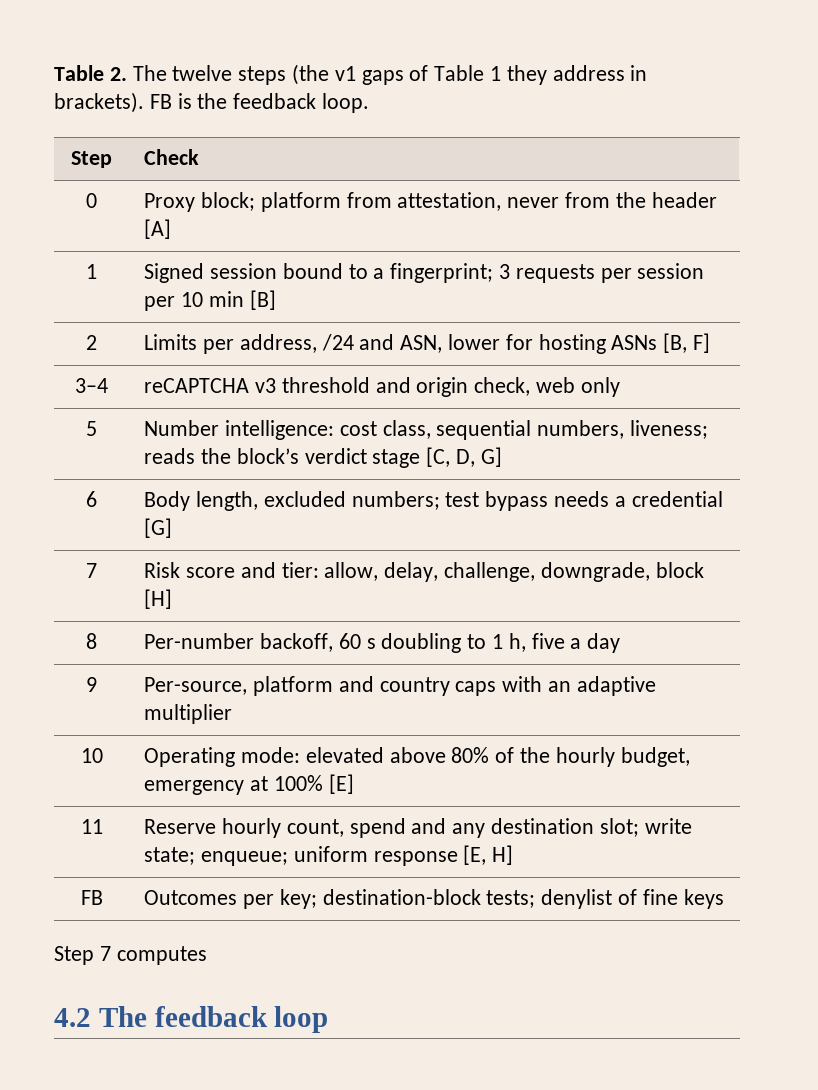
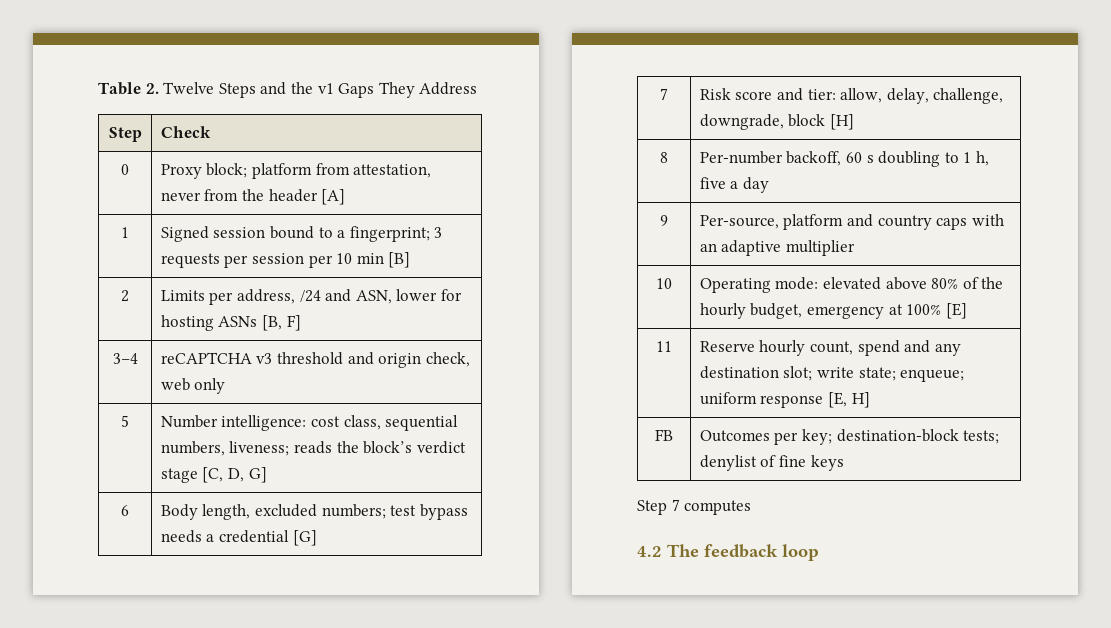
[132,64,648,85] [54,92,370,113] The twelve steps (the v1 gaps of Table 1 they address in brackets). FB is the feedback loop. -> [163,82,478,98] Twelve Steps and the v1 Gaps They Address

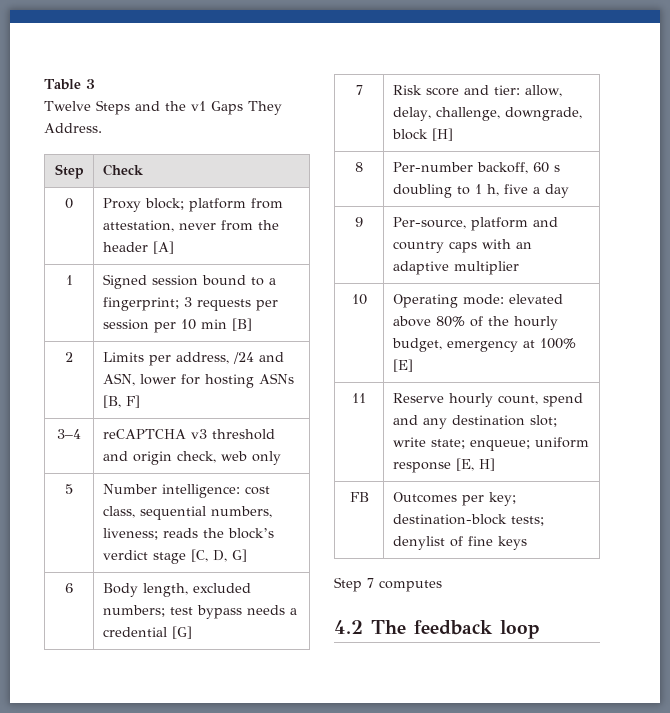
[145,83,159,94] 2. -> [85,79,95,89] 3 //
[419,82,478,95] Address -> [44,123,102,133] Address.

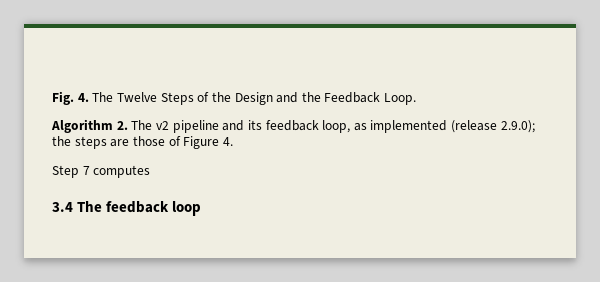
[44,79,95,90] [44,100,282,115] [44,123,102,133] [54,164,84,179] [102,164,144,176] [65,198,73,209] [102,198,283,212] [102,220,279,232] [102,241,174,254] [65,275,73,285] [102,274,276,289] [102,297,278,311] [102,318,252,333] [65,352,73,362] [102,352,284,366] [102,373,294,388] [102,395,140,408] [57,429,81,439] [102,429,275,440] [102,451,281,465] [65,484,73,494] [102,484,270,498] [102,506,272,520] [102,528,274,540] [102,549,247,564] [65,583,73,593] [102,583,251,597] [102,605,297,619] [102,626,192,639] [355,85,363,95] [392,85,562,97] [392,107,582,121] [391,128,453,141] [355,162,363,172] [392,162,560,174] [392,184,569,198] [355,217,363,227] [392,217,558,231] [392,239,532,253] [392,261,519,275] [351,294,367,305] [392,294,563,308] [392,316,558,330] [391,338,576,352] [392,359,413,372] [352,393,366,403] [392,393,583,407] [392,415,557,429] [392,437,589,451] [392,458,495,473] [349,492,369,502] [392,492,516,506] [392,514,544,526] [392,536,527,550] Table 3 // Twelve Steps and the v1 Gaps They Address. // Step | Check // 0 | Proxy block; platform from attestation, never from the header [A] // 1 | Signed session bound to a fingerprint; 3 requests per session per 10 min [B] // 2 | Limits per address, /24 and ASN, lower for hosting ASNs [B, F] // 3–4 | reCAPTCHA v3 threshold and origin check, web only // 5 | Number intelligence: cost class, sequential numbers, liveness; reads the block’s verdict stage [C, D, G] // 6 | Body length, excluded numbers; test bypass needs a credential [G] // 7 | Risk score and tier: allow, delay, challenge, downgrade, block [H] // 8 | Per-number backoff, 60 s doubling to 1 h, five a day // 9 | Per-source, platform and country caps with an adaptive multiplier // 10 | Operating mode: elevated above 80% of the hourly budget, emergency at 100% [E] // 11 | Reserve hourly count, spend and any destination slot; write state; enqueue; uniform response [E, H] // FB | Outcomes per key; destination-block tests; denylist of fine keys -> [52,91,417,105] [51,119,535,133] [52,136,233,149] Fig. 4. The Twelve Steps of the Design and the Feedback Loop. // Algorithm 2. The v2 pipeline and its feedback loop, as implemented (release 2.9.0); the steps are those of Figure 4.
[334,620,363,634] 4.2 -> [52,202,73,212] 3.4

